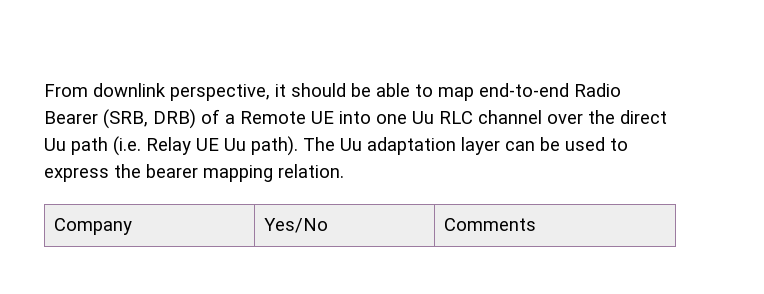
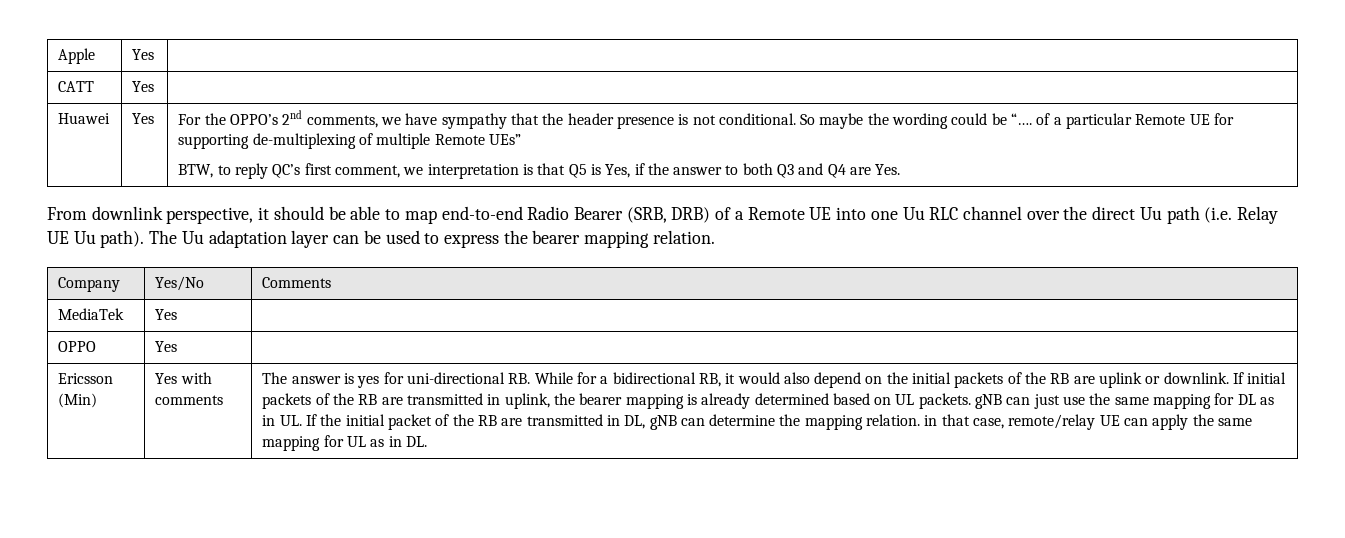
(44, 90) none -> [58,48,96,64] [132,49,155,60] [58,81,95,92] [132,81,155,92] [58,113,111,124] [132,113,155,124] [178,110,1234,129] [178,133,521,149] [178,163,901,179] Apple | Yes | // CATT | Yes | // Huawei | Yes | For the OPPO’s 2nd comments, we have sympathy that the header presence is not conditional. So maybe the wording could be “…. of a particular Remote UE for supporting de-multiplexing of multiple Remote UEs” // BTW, to reply QC’s first comment, we interpretation is that Q5 is Yes, if the answer to both Q3 and Q4 are Yes. //
(536, 224) none -> [58,308,125,320] [155,309,178,320] [58,341,97,352] [155,341,178,352] [58,373,114,384] [58,393,98,408] [155,372,212,384] [155,395,224,405] [262,372,1287,388] [262,393,1274,409] [262,414,1252,430] [262,435,427,451] // MediaTek | Yes | // OPPO | Yes | // Ericsson (Min) | Yes with comments | The answer is yes for uni-directional RB. While for a bidirectional RB, it would also depend on the initial packets of the RB are uplink or downlink. If initial packets of the RB are transmitted in uplink, the bearer mapping is already determined based on UL packets. gNB can just use the same mapping for DL as in UL. If the initial packet of the RB are transmitted in DL, gNB can determine the mapping relation. in that case, remote/relay UE can apply the same mapping for UL as in DL.

